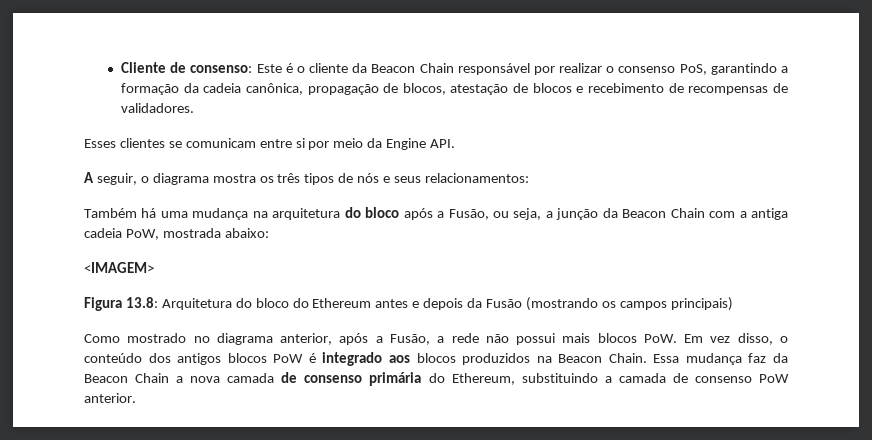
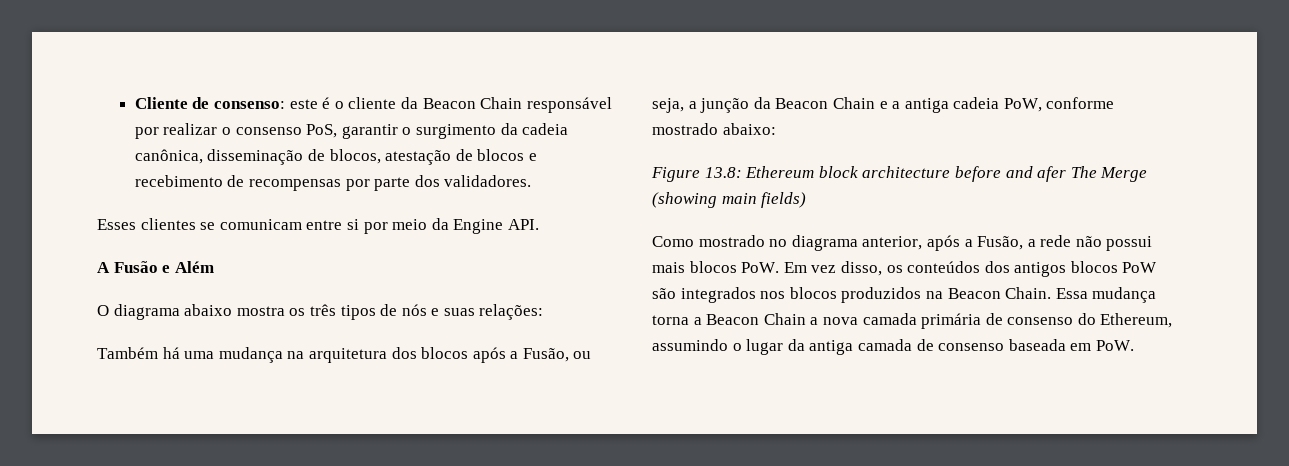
[256,64,282,73] Este -> [289,99,318,109] este
[710,63,789,75] [120,83,179,95] garantindo a formação -> [341,124,496,139] garantir o surgimento
[307,84,379,95] propagação -> [207,149,304,165] disseminação
[772,83,788,93] de -> [345,175,440,191] por parte dos
[96,173,209,185] seguir, o diagrama -> [113,261,214,273] [97,304,233,320] Fusão e Além // O diagrama abaixo
[394,173,529,183] seus relacionamentos: -> [443,304,544,320] suas relações:
[344,207,400,218] do bloco -> [391,347,469,359] dos blocos
[709,211,736,218] com -> [879,101,888,109] e
[162,228,221,238] mostrada -> [1046,97,1115,109] [652,123,718,135] conforme mostrado
[84,262,154,273] [84,297,733,311] <IMAGEM> // Figura 13.8: Arquitetura do bloco do Ethereum antes e depois da Fusão (mostrando os campos principais) -> [651,166,1148,182] [652,192,807,208] Figure 13.8: Ethereum block architecture before and afer The Merge (showing main fields)
[780,336,789,343] [84,353,142,363] o conteúdo -> [886,261,981,273] os conteúdos
[308,352,410,366] é integrado aos -> [652,287,786,303] são integrados nos
[748,353,788,363] faz da -> [652,315,702,325] torna a
[281,372,422,386] de consenso primária -> [921,313,1074,329] primária de consenso
[521,373,790,383] [84,393,136,403] substituindo a camada de consenso PoW anterior. -> [652,339,1134,355] assumindo o lugar da antiga camada de consenso baseada em PoW.

